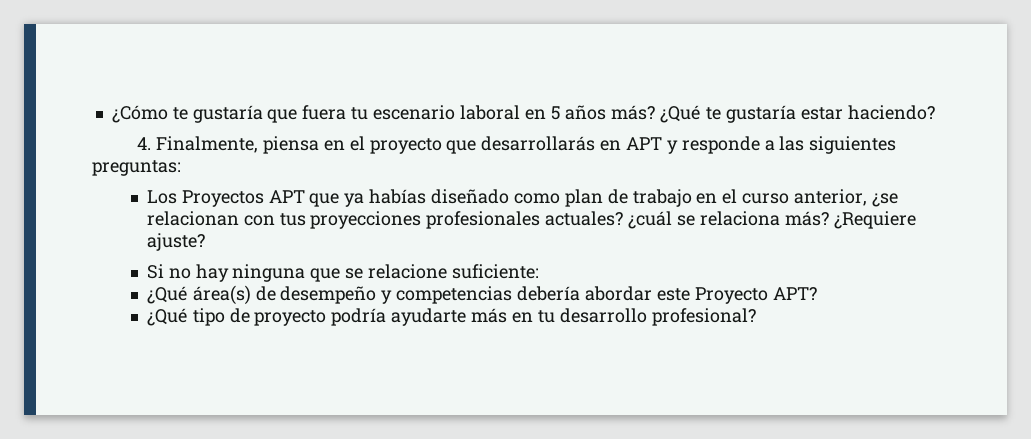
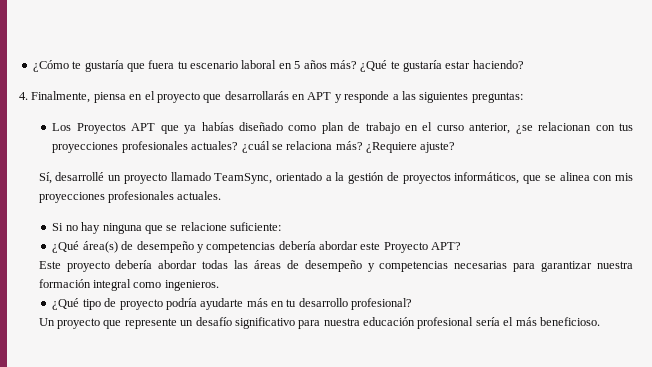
(205, 242) none -> [38,172,633,184] [38,191,222,203] // Sí, desarrollé un proyecto llamado TeamSync, orientado a la gestión de proyectos informáticos, que se alinea con mis proyecciones profesionales actuales.
(817, 293) none -> [38,260,633,272] [38,279,219,291] // Este proyecto debería abordar todas las áreas de desempeño y competencias necesarias para garantizar nuestra formación integral como ingenieros.
(756, 317) none -> [38,317,600,329] // Un proyecto que represente un desafío significativo para nuestra educación profesional sería el más beneficioso.

